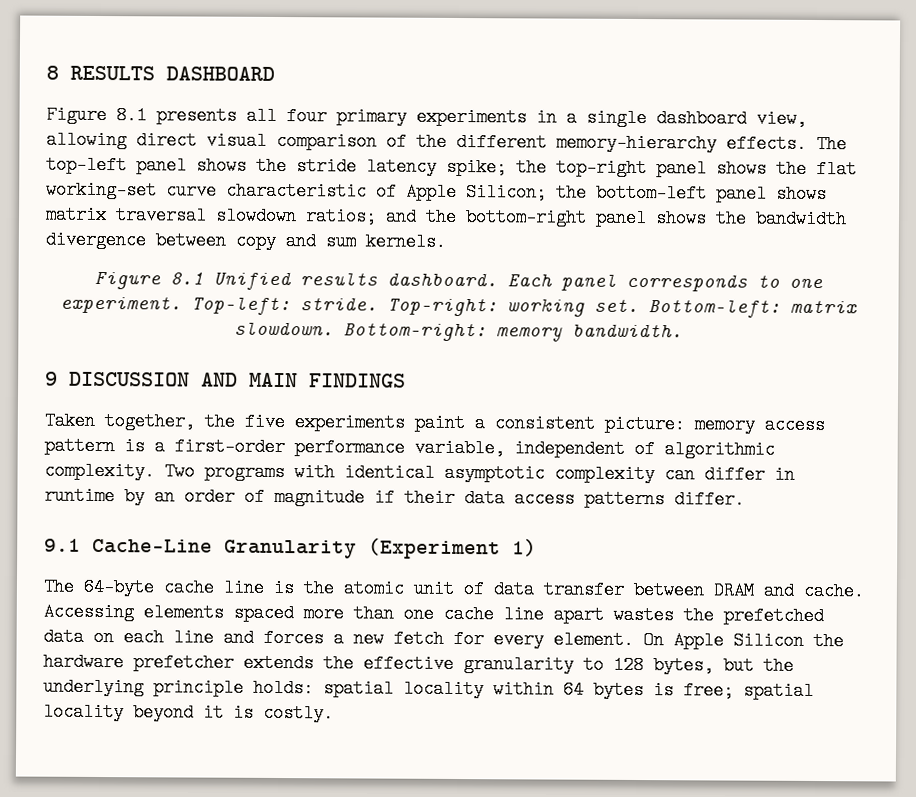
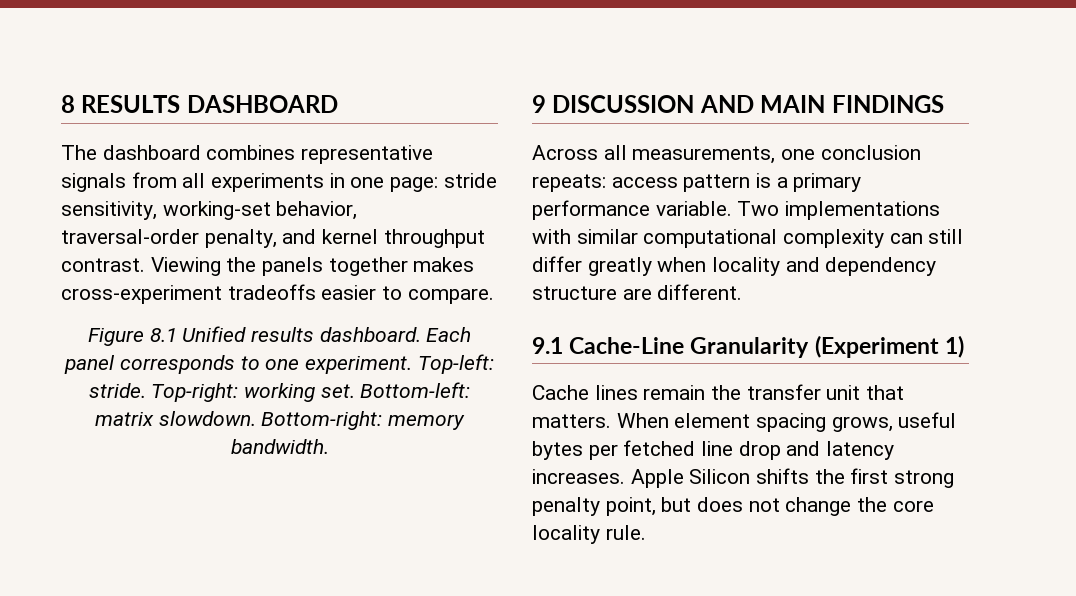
[46,105,807,128] [46,130,847,154] [46,155,857,179] [46,180,827,204] [45,205,847,229] [45,230,446,251] Figure 8.1 presents all four primary experiments in a single dashboard view, allowing direct visual comparison of the different memory-hierarchy effects. The top-left panel shows the stride latency spike; the top-right panel shows the flat working-set curve characteristic of Apple Silicon; the bottom-left panel shows matrix traversal slowdown ratios; and the bottom-right panel shows the bandwidth divergence between copy and sum kernels. -> [61,145,434,164] [61,172,497,192] [61,201,358,220] [61,229,485,248] [61,257,475,276] [61,284,494,304] The dashboard combines representative signals from all experiments in one page: stride sensitivity, working-set behavior, traversal-order penalty, and kernel throughput contrast. Viewing the panels together makes cross-experiment tradeoffs easier to compare.
[44,411,825,435] [44,436,775,459] [44,461,795,484] [44,486,745,509] Taken together, the five experiments paint a consistent picture: memory access pattern is a first-order performance variable, independent of algorithmic complexity. Two programs with identical asymptotic complexity can differ in runtime by an order of magnitude if their data access patterns differ. -> [532,145,921,164] [532,173,862,192] [532,200,941,220] [532,229,964,248] [532,256,937,276] [532,284,743,300] Across all measurements, one conclusion repeats: access pattern is a primary performance variable. Two implementations with similar computational complexity can still differ greatly when locality and dependency structure are different.
[43,577,864,601] [43,602,824,626] [43,627,844,651] [43,652,794,675] [43,677,814,700] [43,702,334,723] The 64-byte cache line is the atomic unit of data transfer between DRAM and cache. Accessing elements spaced more than one cache line apart wastes the prefetched data on each line and forces a new fetch for every element. On Apple Silicon the hardware prefetcher extends the effective granularity to 128 bytes, but the underlying principle holds: spatial locality within 64 bytes is free; spatial locality beyond it is costly. -> [532,384,905,400] [532,412,957,432] [532,440,895,460] [532,468,955,488] [532,497,934,516] [532,525,646,544] Cache lines remain the transfer unit that matters. When element spacing grows, useful bytes per fetched line drop and latency increases. Apple Silicon shifts the first strong penalty point, but does not change the core locality rule.

